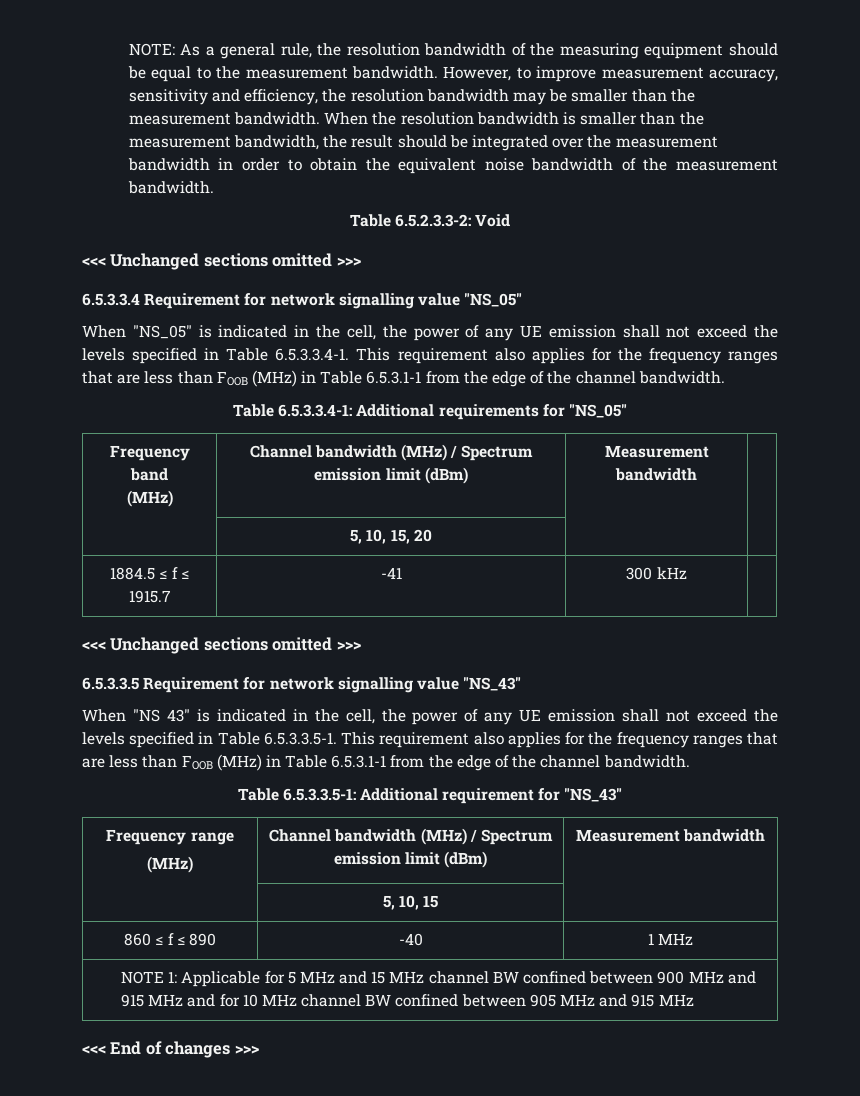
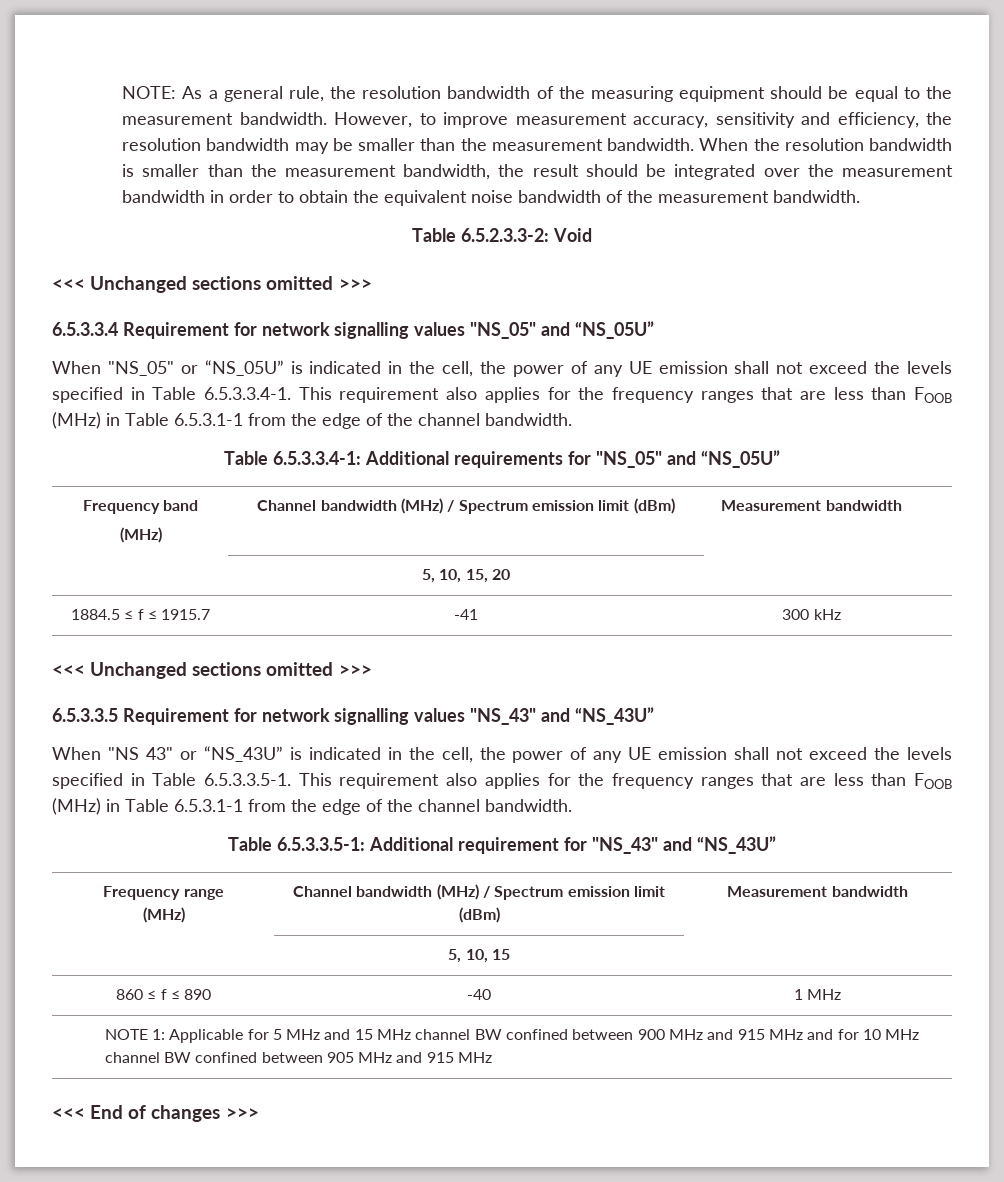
[417,293,523,307] value "NS_05" -> [414,321,654,339] values "NS_05" and “NS_05U”
(192, 332) none -> [180,360,284,376] or “NS_05U”
(627, 411) none -> [667,450,780,468] and “NS_05U”
[416,677,522,691] value "NS_43" -> [414,707,654,725] values "NS_43" and “NS_43U”
(190, 715) none -> [179,746,283,762] or “NS_43U”
(623, 795) none -> [663,836,776,854] and “NS_43U”

